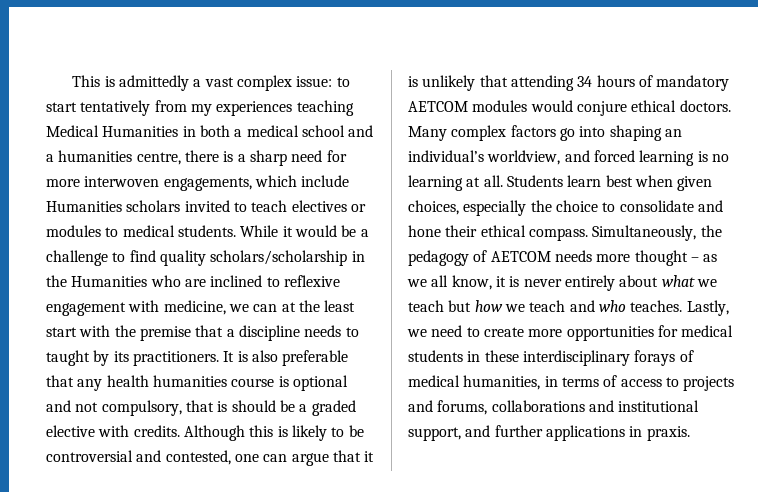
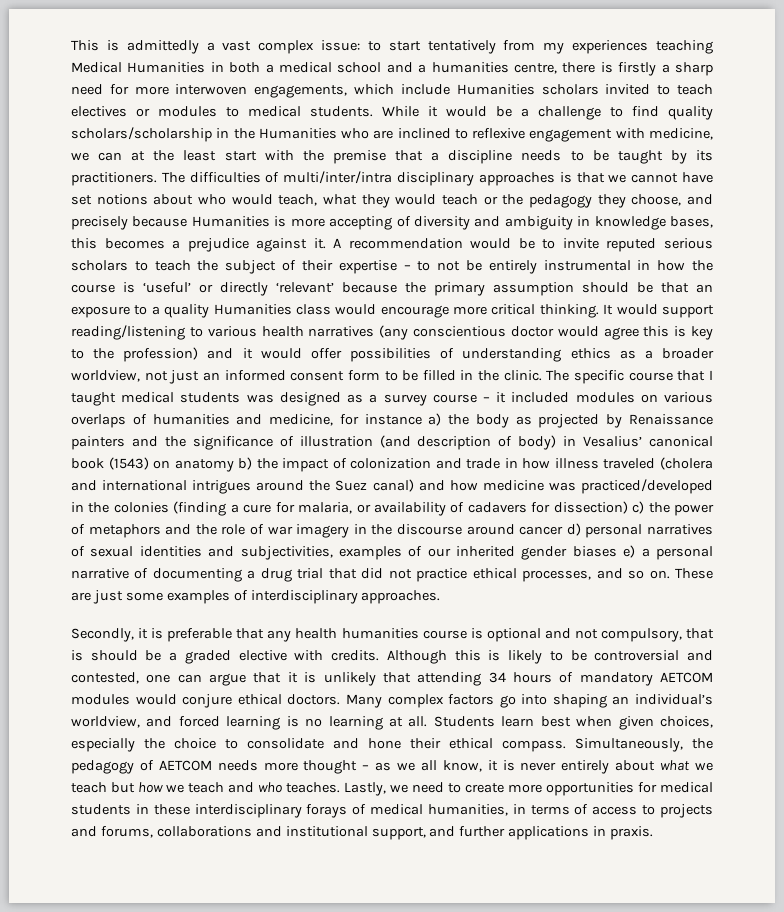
(234, 156) none -> [618,62,657,76] firstly
(359, 332) none -> [592,150,609,161] be
[223,350,278,362] It is also -> [161,171,713,186] [71,194,713,208] [71,216,713,230] [71,238,714,252] [71,260,713,274] [71,282,713,296] [71,304,714,318] [71,325,714,340] [71,347,714,362] [71,370,713,384] [71,392,713,406] [71,413,713,428] [71,435,713,450] [71,457,713,472] [71,479,713,494] [71,501,714,516] [71,523,714,538] [71,545,713,560] [71,568,713,582] [71,590,441,604] [71,628,164,642] The difficulties of multi/inter/intra disciplinary approaches is that we cannot have set notions about who would teach, what they would teach or the pedagogy they choose, and precisely because Humanities is more accepting of diversity and ambiguity in knowledge bases, this becomes a prejudice against it. A recommendation would be to invite reputed serious scholars to teach the subject of their expertise – to not be entirely instrumental in how the course is ‘useful’ or directly ‘relevant’ because the primary assumption should be that an exposure to a quality Humanities class would encourage more critical thinking. It would support reading/listening to various health narratives (any conscientious doctor would agree this is key to the profession) and it would offer possibilities of understanding ethics as a broader worldview, not just an informed consent form to be filled in the clinic. The specific course that I taught medical students was designed as a survey course – it included modules on various overlaps of humanities and medicine, for instance a) the body as projected by Renaissance painters and the significance of illustration (and description of body) in Vesalius’ canonical book (1543) on anatomy b) the impact of colonization and trade in how illness traveled (cholera and international intrigues around the Suez canal) and how medicine was practiced/developed in the colonies (finding a cure for malaria, or availability of cadavers for dissection) c) the power of metaphors and the role of war imagery in the discourse around cancer d) personal narratives of sexual identities and subjectivities, examples of our inherited gender biases e) a personal narrative of documenting a drug trial that did not practice ethical processes, and so on. These are just some examples of interdisciplinary approaches. // Secondly, it is

